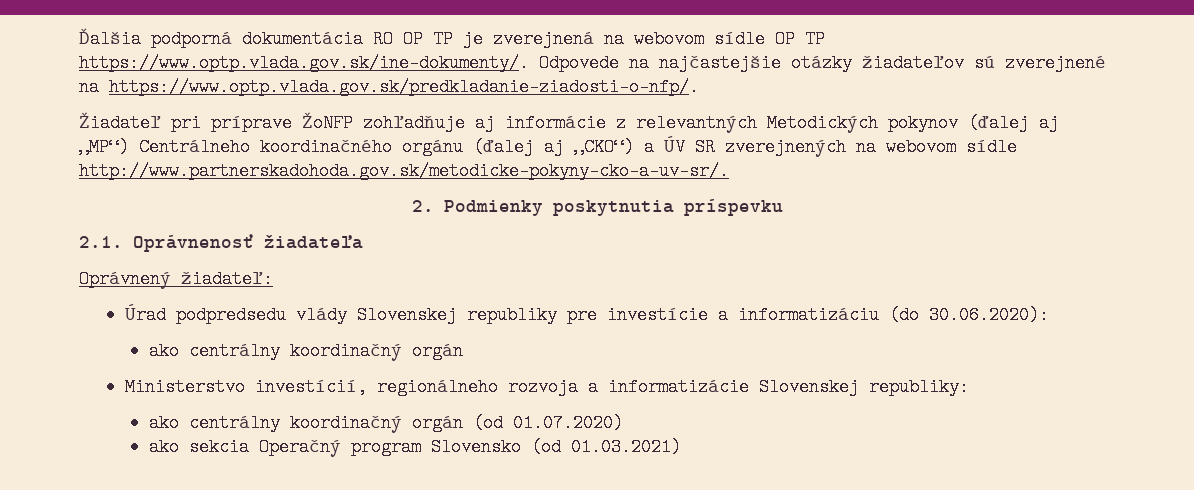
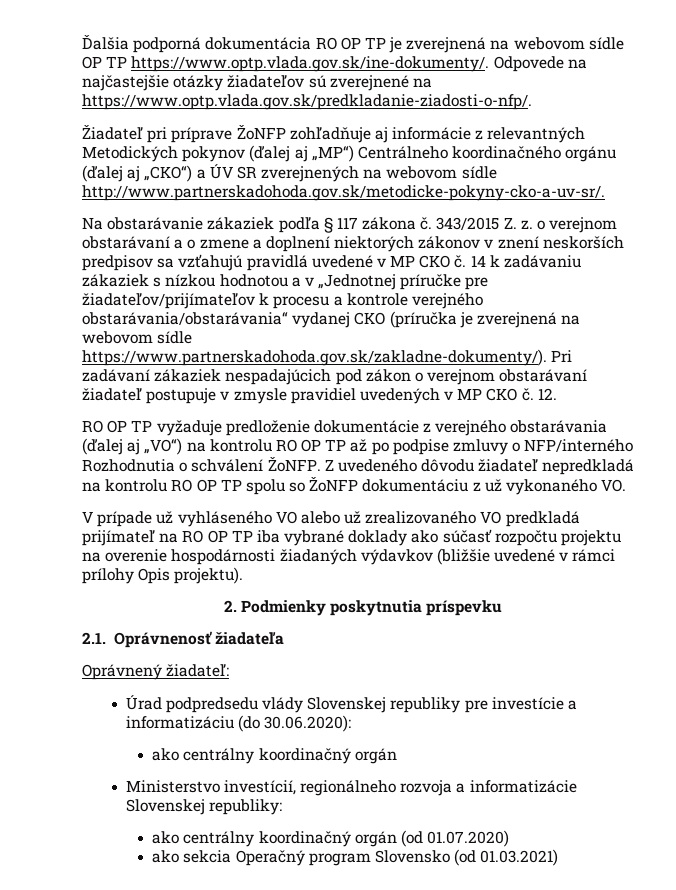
(729, 171) none -> [82,217,618,233] [82,236,624,252] [82,254,582,271] [82,274,489,290] [82,293,483,309] [82,311,581,328] [82,331,193,344] [82,349,573,366] [82,369,588,385] [82,388,557,404] [82,420,608,436] [82,438,634,455] [82,457,635,475] [82,477,627,495] [82,511,580,527] [82,529,622,546] [82,548,616,565] [82,567,244,584] // Na obstarávanie zákaziek podľa § 117 zákona č. 343/2015 Z. z. o verejnom obstarávaní a o zmene a doplnení niektorých zákonov v znení neskorších predpisov sa vzťahujú pravidlá uvedené v MP CKO č. 14 k zadávaniu zákaziek s nízkou hodnotou a v „Jednotnej príručke pre žiadateľov/prijímateľov k procesu a kontrole verejného obstarávania/obstarávania“ vydanej CKO (príručka je zverejnená na webovom sídle https://www.partnerskadohoda.gov.sk/zakladne-dokumenty/). Pri zadávaní zákaziek nespadajúcich pod zákon o verejnom obstarávaní žiadateľ postupuje v zmysle pravidiel uvedených v MP CKO č. 12. // RO OP TP vyžaduje predloženie dokumentácie z verejného obstarávania (ďalej aj „VO“) na kontrolu RO OP TP až po podpise zmluvy o NFP/interného Rozhodnutia o schválení ŽoNFP. Z uvedeného dôvodu žiadateľ nepredkladá na kontrolu RO OP TP spolu so ŽoNFP dokumentáciu z už vykonaného VO. // V prípade už vyhláseného VO alebo už zrealizovaného VO predkladá prijímateľ na RO OP TP iba vybrané doklady ako súčasť rozpočtu projektu na overenie hospodárnosti žiadaných výdavkov (bližšie uvedené v rámci prílohy Opis projektu).

